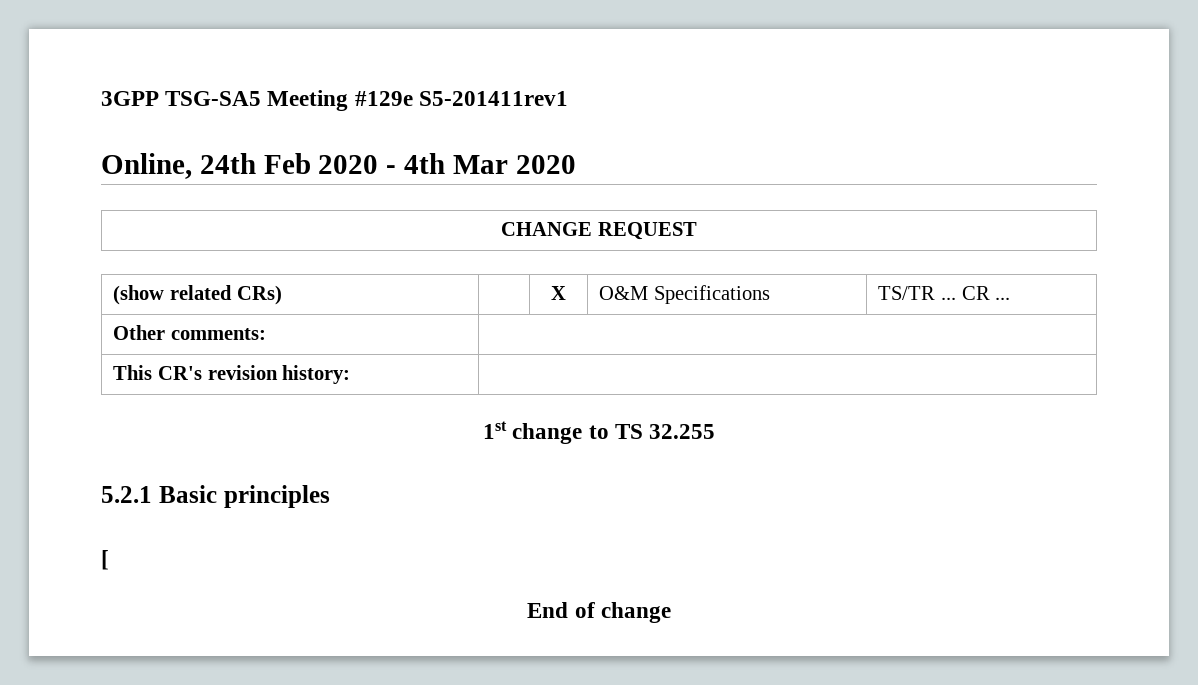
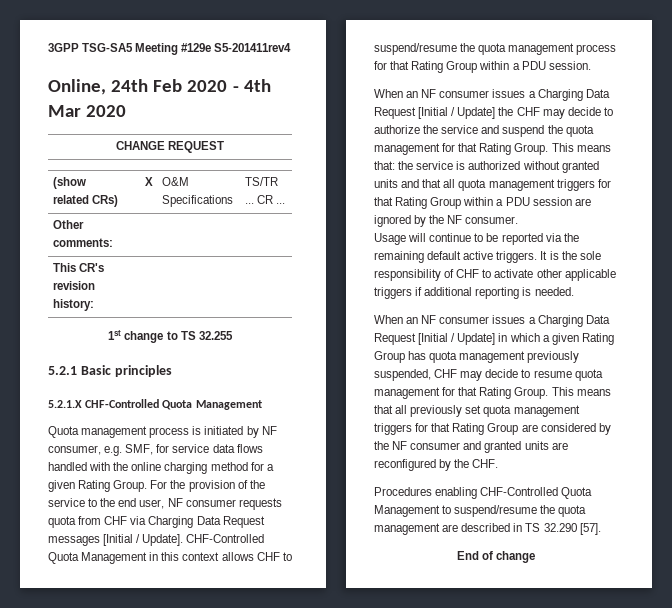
[418,91,568,106] S5-201411rev1 -> [214,43,292,52] S5-201411rev4
[101,550,109,570] [ -> [48,399,262,410] [48,426,277,438] [48,444,263,456] [48,462,274,474] [48,480,265,492] [48,498,282,510] [48,516,265,528] [48,534,265,546] [48,552,292,564] [374,43,617,55] [374,61,591,73] [374,89,610,101] [374,107,613,119] [374,125,594,137] [374,143,611,155] [374,161,599,173] [374,179,611,191] [374,197,591,209] [374,215,519,227] [374,233,579,245] [374,251,601,263] [374,269,616,281] [374,287,574,299] [374,315,610,327] [374,333,614,345] [374,351,580,363] [374,369,603,381] [374,387,611,399] [374,405,580,417] [374,423,611,435] [374,441,568,453] [374,459,499,471] [374,487,593,499] [374,505,587,517] [374,523,601,535] 5.2.1.X CHF-Controlled Quota Management // Quota management process is initiated by NF consumer, e.g. SMF, for service data flows handled with the online charging method for a given Rating Group. For the provision of the service to the end user, NF consumer requests quota from CHF via Charging Data Request messages [Initial / Update]. CHF-Controlled Quota Management in this context allows CHF to suspend/resume the quota management process for that Rating Group within a PDU session. // When an NF consumer issues a Charging Data Request [Initial / Update] the CHF may decide to authorize the service and suspend the quota management for that Rating Group. This means that: the service is authorized without granted units and that all quota management triggers for that Rating Group within a PDU session are ignored by the NF consumer. // Usage will continue to be reported via the remaining default active triggers. It is the sole responsibility of CHF to activate other applicable triggers if additional reporting is needed. // When an NF consumer issues a Charging Data Request [Initial / Update] in which a given Rating Group has quota management previously suspended, CHF may decide to resume quota management for that Rating Group. This means that all previously set quota management triggers for that Rating Group are considered by the NF consumer and granted units are reconfigured by the CHF. // Procedures enabling CHF-Controlled Quota Management to suspend/resume the quota management are described in TS 32.290 [57].

